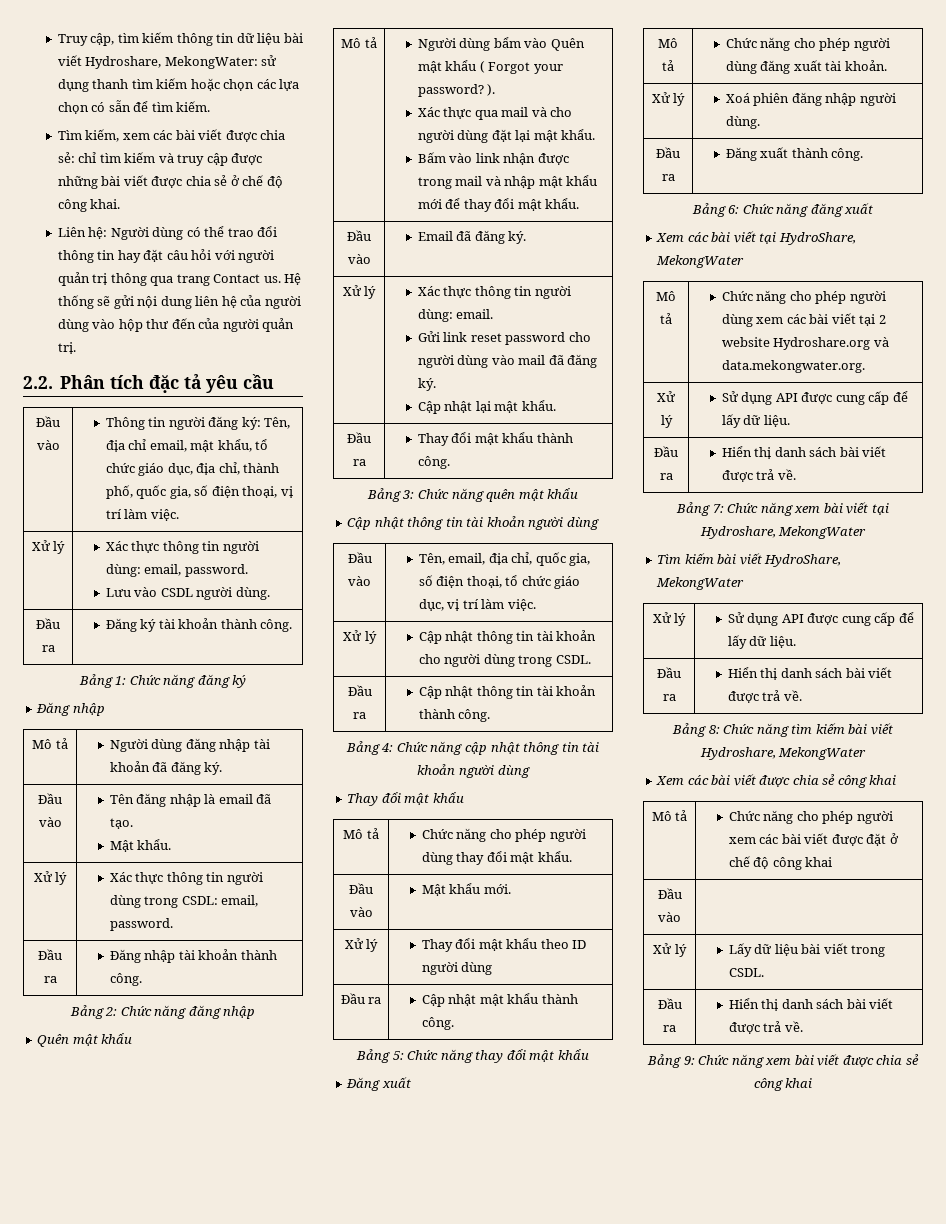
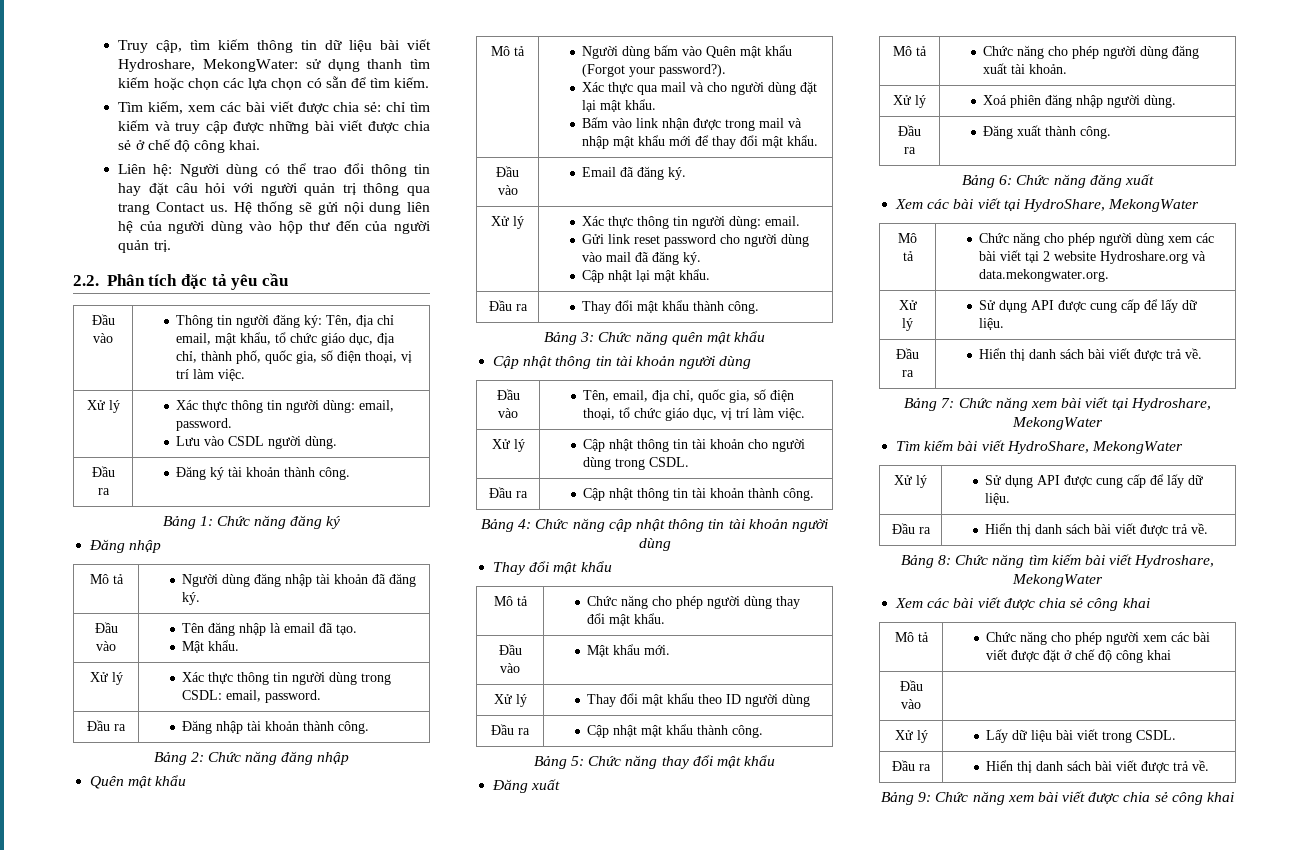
[493,37,521,48] bẩm -> [654,45,679,56] bấm
[479,61,563,74] [417,84,496,97] ( Forgot your password? ). -> [582,64,727,77] (Forgot your password?).

